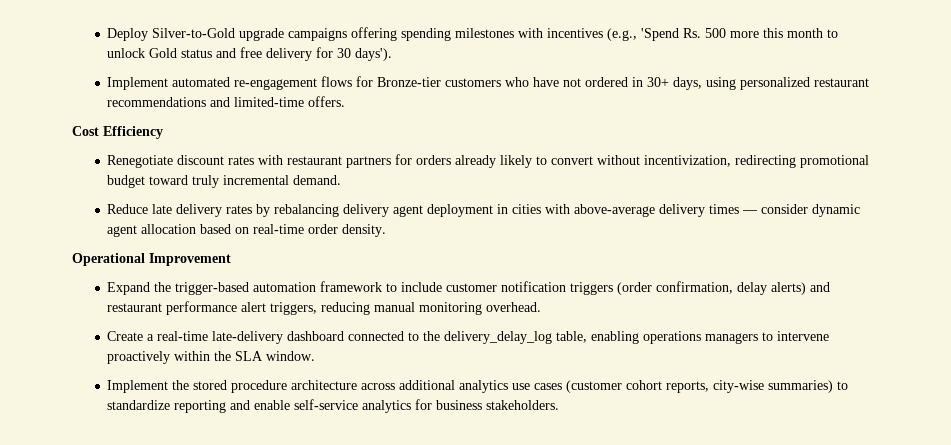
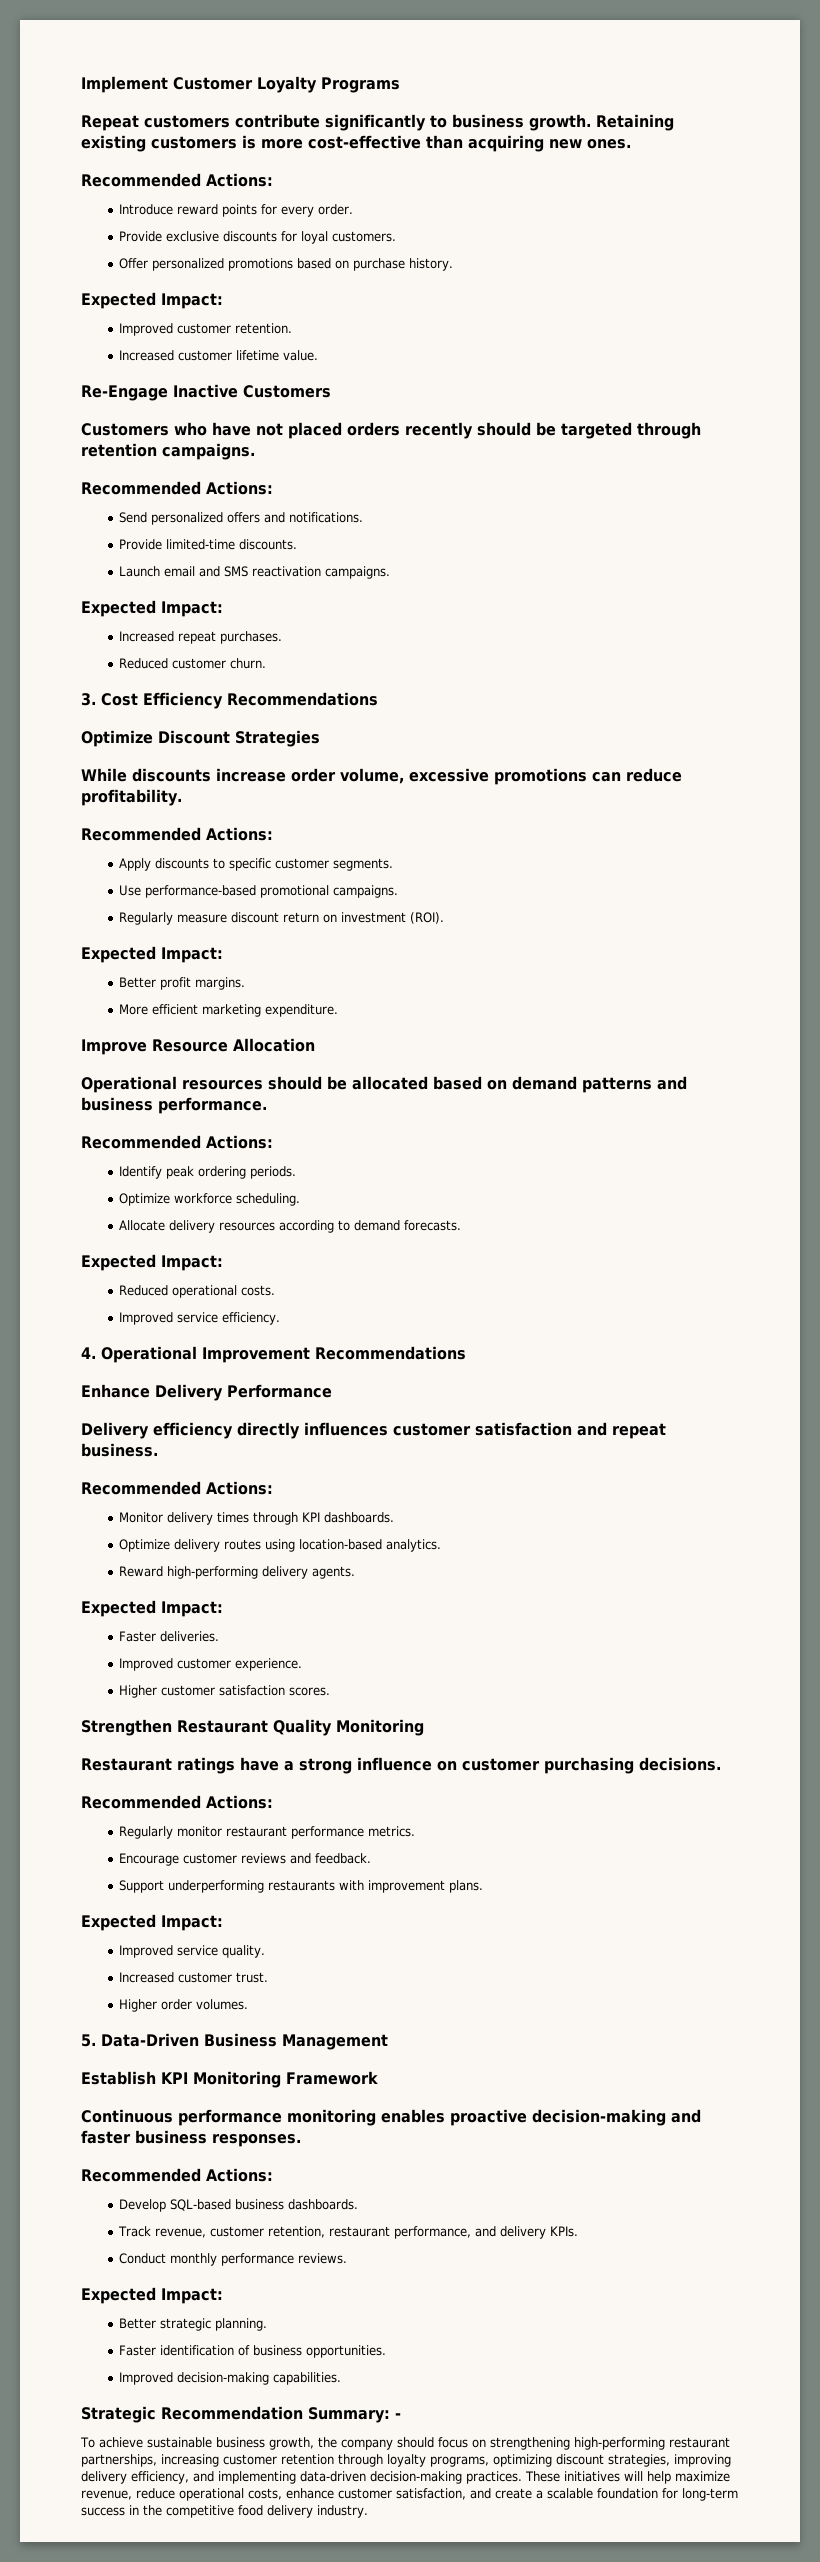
[107,27,839,41] [107,47,393,61] [107,76,870,90] [107,96,346,107] [72,126,163,139] [107,154,870,168] [107,175,342,188] [107,204,861,217] [107,224,387,237] [72,253,231,266] [107,281,831,295] [107,301,542,315] [107,331,830,344] [107,351,316,364] [107,380,849,393] [107,399,560,413] Deploy Silver-to-Gold upgrade campaigns offering spending milestones with incentives (e.g., 'Spend Rs. 500 more this month to unlock Gold status and free delivery for 30 days'). // Implement automated re-engagement flows for Bronze-tier customers who have not ordered in 30+ days, using personalized restaurant recommendations and limited-time offers. // Cost Efficiency // Renegotiate discount rates with restaurant partners for orders already likely to convert without incentivization, redirecting promotional budget toward truly incremental demand. // Reduce late delivery rates by rebalancing delivery agent deployment in cities with above-average delivery times — consider dynamic agent allocation based on real-time order density. // Operational Improvement // Expand the trigger-based automation framework to include customer notification triggers (order confirmation, delay alerts) and restaurant performance alert triggers, reducing manual monitoring overhead. // Create a real-time late-delivery dashboard connected to the delivery_delay_log table, enabling operations managers to intervene proactively within the SLA window. // Implement the stored procedure architecture across additional analytics use cases (customer cohort reports, city-wise summaries) to standardize reporting and enable self-service analytics for business stakeholders. -> [81,76,400,93] [81,114,674,131] [81,135,631,152] [81,173,273,187] [119,204,354,217] [119,231,397,244] [119,258,454,271] [81,292,223,309] [119,323,293,336] [119,350,319,361] [81,384,331,401] [81,422,701,439] [81,443,255,460] [81,481,273,495] [119,512,364,525] [119,539,298,550] [119,566,391,579] [81,600,223,617] [119,631,283,644] [119,658,267,669] [81,692,378,709] [81,730,320,747] [81,768,682,785] [81,789,182,806] [81,827,273,841] [119,858,394,871] [119,885,399,898] [119,912,445,925] [81,946,223,963] [119,977,246,990] [119,1004,339,1017] [81,1038,315,1055] [81,1076,687,1093] [81,1097,267,1114] [81,1135,273,1149] [119,1166,297,1179] [119,1193,301,1206] [119,1220,462,1233] [81,1254,223,1271] [119,1285,276,1298] [119,1312,281,1325] [81,1346,466,1363] [81,1384,332,1401] [81,1422,666,1439] [81,1443,158,1457] [81,1481,273,1495] [119,1512,395,1525] [119,1539,442,1552] [119,1566,356,1579] [81,1600,223,1617] [119,1631,220,1642] [119,1658,303,1671] [119,1685,331,1698] [81,1719,424,1736] [81,1757,721,1774] [81,1795,273,1809] [119,1826,416,1839] [119,1853,372,1866] [119,1880,484,1893] [81,1914,223,1931] [119,1945,266,1958] [119,1972,269,1983] [119,1999,249,2012] [81,2033,388,2050] [81,2071,378,2088] [81,2109,701,2126] [81,2130,301,2147] [81,2168,273,2182] [119,2199,359,2212] [118,2226,579,2239] [119,2253,348,2266] [81,2287,223,2304] [119,2318,268,2331] [119,2345,387,2358] [119,2372,342,2385] [81,2406,401,2423] [80,2437,730,2450] [81,2454,731,2467] [81,2471,730,2484] [81,2488,738,2501] [81,2505,368,2518] Implement Customer Loyalty Programs // Repeat customers contribute significantly to business growth. Retaining existing customers is more cost-effective than acquiring new ones. // Recommended Actions: // Introduce reward points for every order. // Provide exclusive discounts for loyal customers. // Offer personalized promotions based on purchase history. // Expected Impact: // Improved customer retention. // Increased customer lifetime value. // Re-Engage Inactive Customers // Customers who have not placed orders recently should be targeted through retention campaigns. // Recommended Actions: // Send personalized offers and notifications. // Provide limited-time discounts. // Launch email and SMS reactivation campaigns. // Expected Impact: // Increased repeat purchases. // Reduced customer churn. // 3. Cost Efficiency Recommendations // Optimize Discount Strategies // While discounts increase order volume, excessive promotions can reduce profitability. // Recommended Actions: // Apply discounts to specific customer segments. // Use performance-based promotional campaigns. // Regularly measure discount return on investment (ROI). // Expected Impact: // Better profit margins. // More efficient marketing expenditure. // Improve Resource Allocation // Operational resources should be allocated based on demand patterns and business performance. // Recommended Actions: // Identify peak ordering periods. // Optimize workforce scheduling. // Allocate delivery resources according to demand forecasts. // Expected Impact: // Reduced operational costs. // Improved service efficiency. // 4. Operational Improvement Recommendations // Enhance Delivery Performance // Delivery efficiency directly influences customer satisfaction and repeat business. // Recommended Actions: // Monitor delivery times through KPI dashboards. // Optimize delivery routes using location-based analytics. // Reward high-performing delivery agents. // Expected Impact: // Faster deliveries. // Improved customer experience. // Higher customer satisfaction scores. // Strengthen Restaurant Quality Monitoring // Restaurant ratings have a strong influence on customer purchasing decisions. // Recommended Actions: // Regularly monitor restaurant performance metrics. // Encourage customer reviews and feedback. // Support underperforming restaurants with improvement plans. // Expected Impact: // Improved service quality. // Increased customer trust. // Higher order volumes. // 5. Data-Driven Business Management // Establish KPI Monitoring Framework // Continuous performance monitoring enables proactive decision-making and faster business responses. // Recommended Actions: // Develop SQL-based business dashboards. // Track revenue, customer retention, restaurant performance, and delivery KPIs. // Conduct monthly performance reviews. // Expected Impact: // Better strategic planning. // Faster identification of business opportunities. // Improved decision-making capabilities. // Strategic Recommendation Summary: - // To achieve sustainable business growth, the company should focus on strengthening high-performing restaurant partnerships, increasing customer retention through loyalty programs, optimizing discount strategies, improving delivery efficiency, and implementing data-driven decision-making practices. These initiatives will help maximize revenue, reduce operational costs, enhance customer satisfaction, and create a scalable foundation for long-term success in the competitive food delivery industry.

